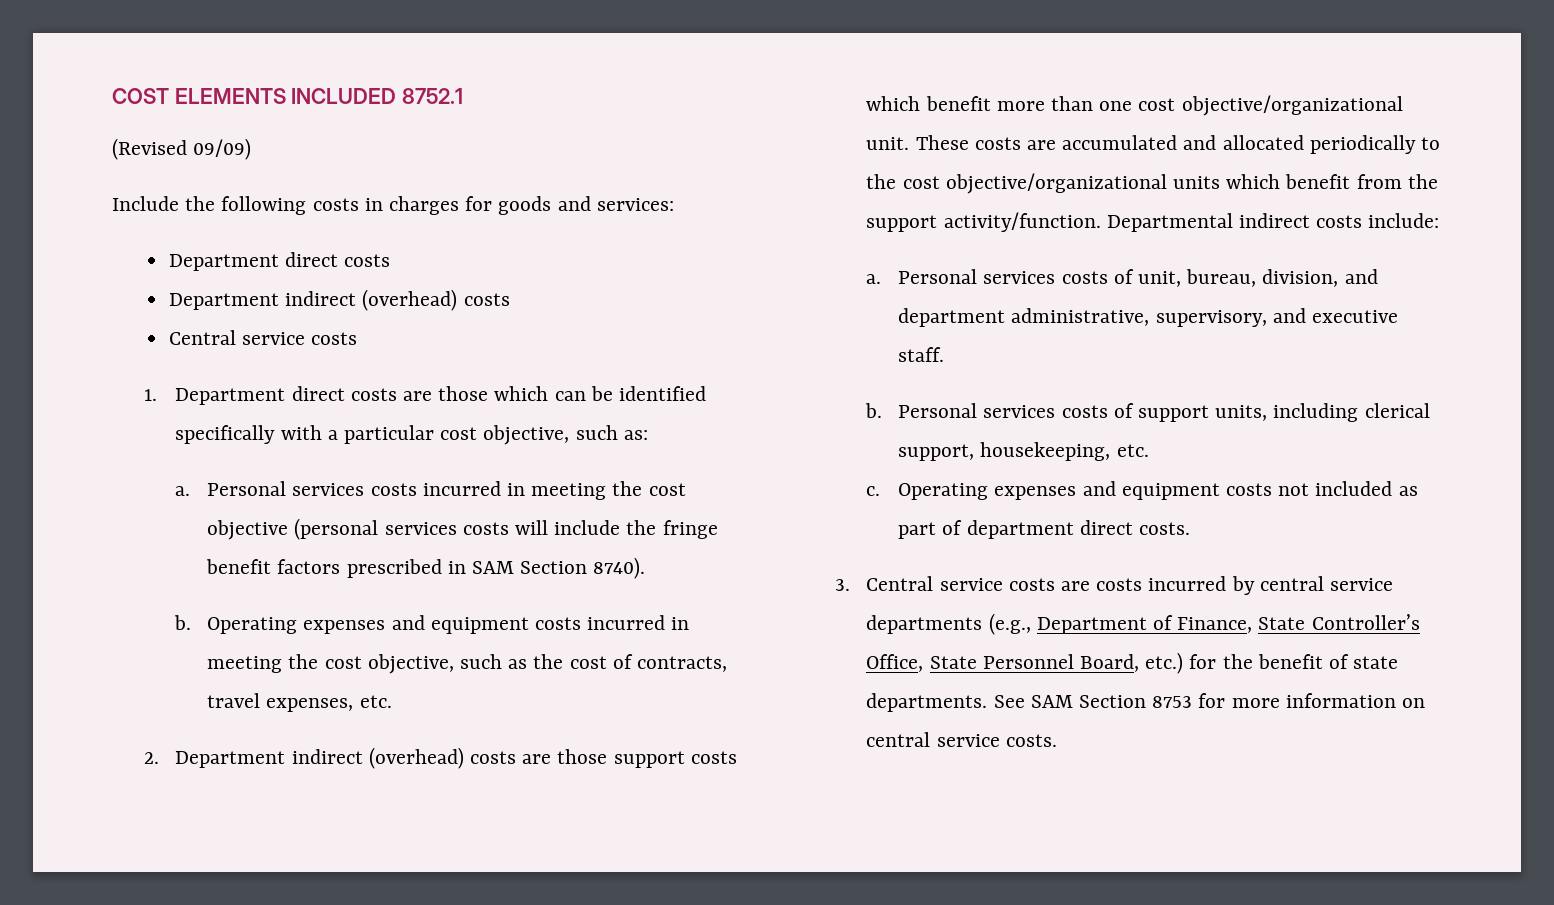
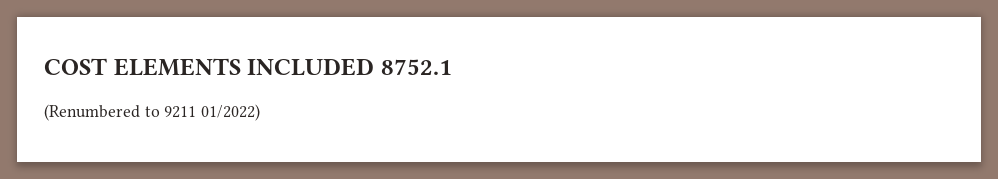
[112,138,252,160] [112,196,674,215] [169,252,391,271] [169,289,510,311] [169,330,358,345] [143,386,707,405] [175,425,648,445] [175,481,686,500] [207,518,718,540] [206,557,646,579] [174,615,690,634] [207,654,728,674] [207,693,392,712] [143,747,737,769] [866,95,1403,116] [866,135,1441,154] [866,173,1438,194] [866,212,1440,232] [866,269,1378,287] [898,308,1398,327] [898,347,945,362] [865,403,1430,422] [898,442,1149,461] [866,481,1418,500] [898,520,1190,539] [834,576,1394,595] [866,613,1420,635] [866,652,1399,674] [866,693,1426,712] [866,732,1057,747] (Revised 09/09) // Include the following costs in charges for goods and services: // Department direct costs // Department indirect (overhead) costs // Central service costs // 1. Department direct costs are those which can be identified specifically with a particular cost objective, such as: // a. Personal services costs incurred in meeting the cost objective (personal services costs will include the fringe benefit factors prescribed in SAM Section 8740). // b. Operating expenses and equipment costs incurred in meeting the cost objective, such as the cost of contracts, travel expenses, etc. // 2. Department indirect (overhead) costs are those support costs which benefit more than one cost objective/organizational unit. These costs are accumulated and allocated periodically to the cost objective/organizational units which benefit from the support activity/function. Departmental indirect costs include: // a. Personal services costs of unit, bureau, division, and department administrative, supervisory, and executive staff. // b. Personal services costs of support units, including clerical support, housekeeping, etc. // c. Operating expenses and equipment costs not included as part of department direct costs. // 3. Central service costs are costs incurred by central service departments (e.g., Department of Finance, State Controller’s Office, State Personnel Board, etc.) for the benefit of state departments. See SAM Section 8753 for more information on central service costs. -> [44,104,261,121] (Renumbered to 9211 01/2022)

